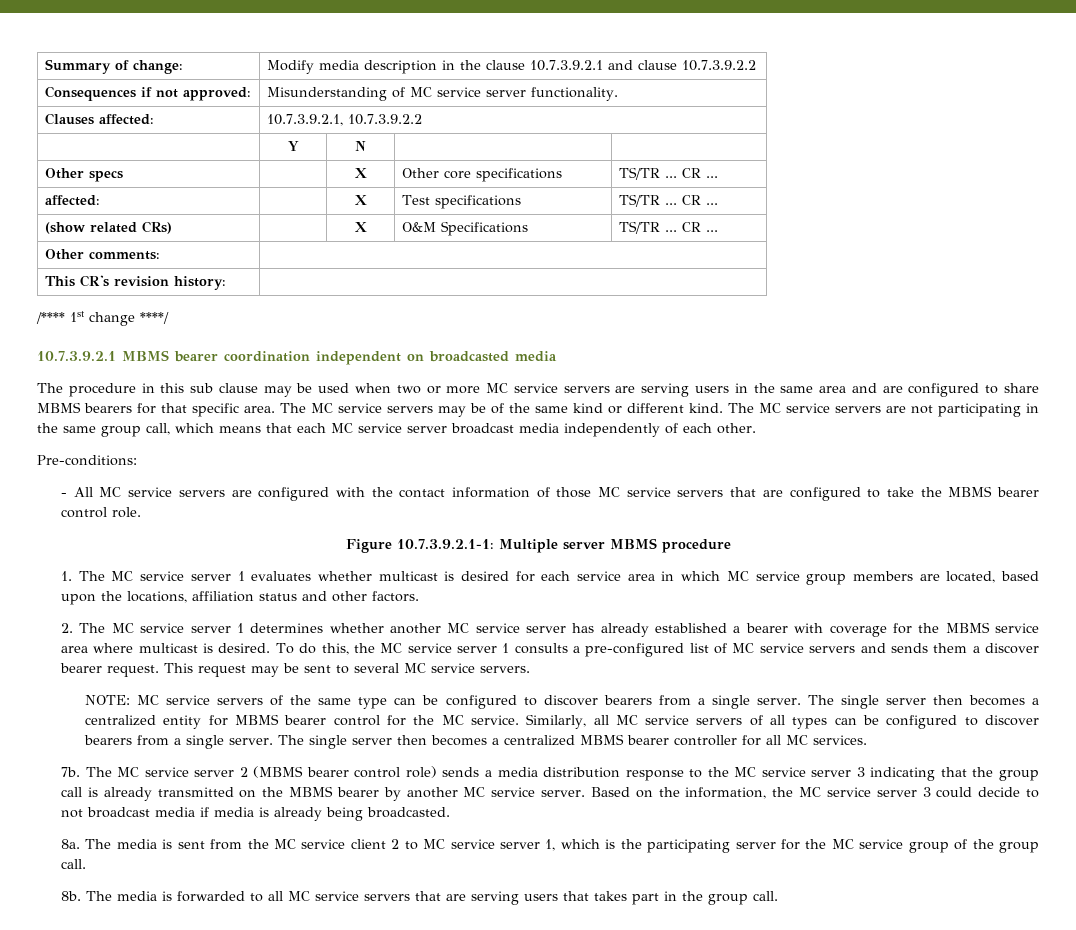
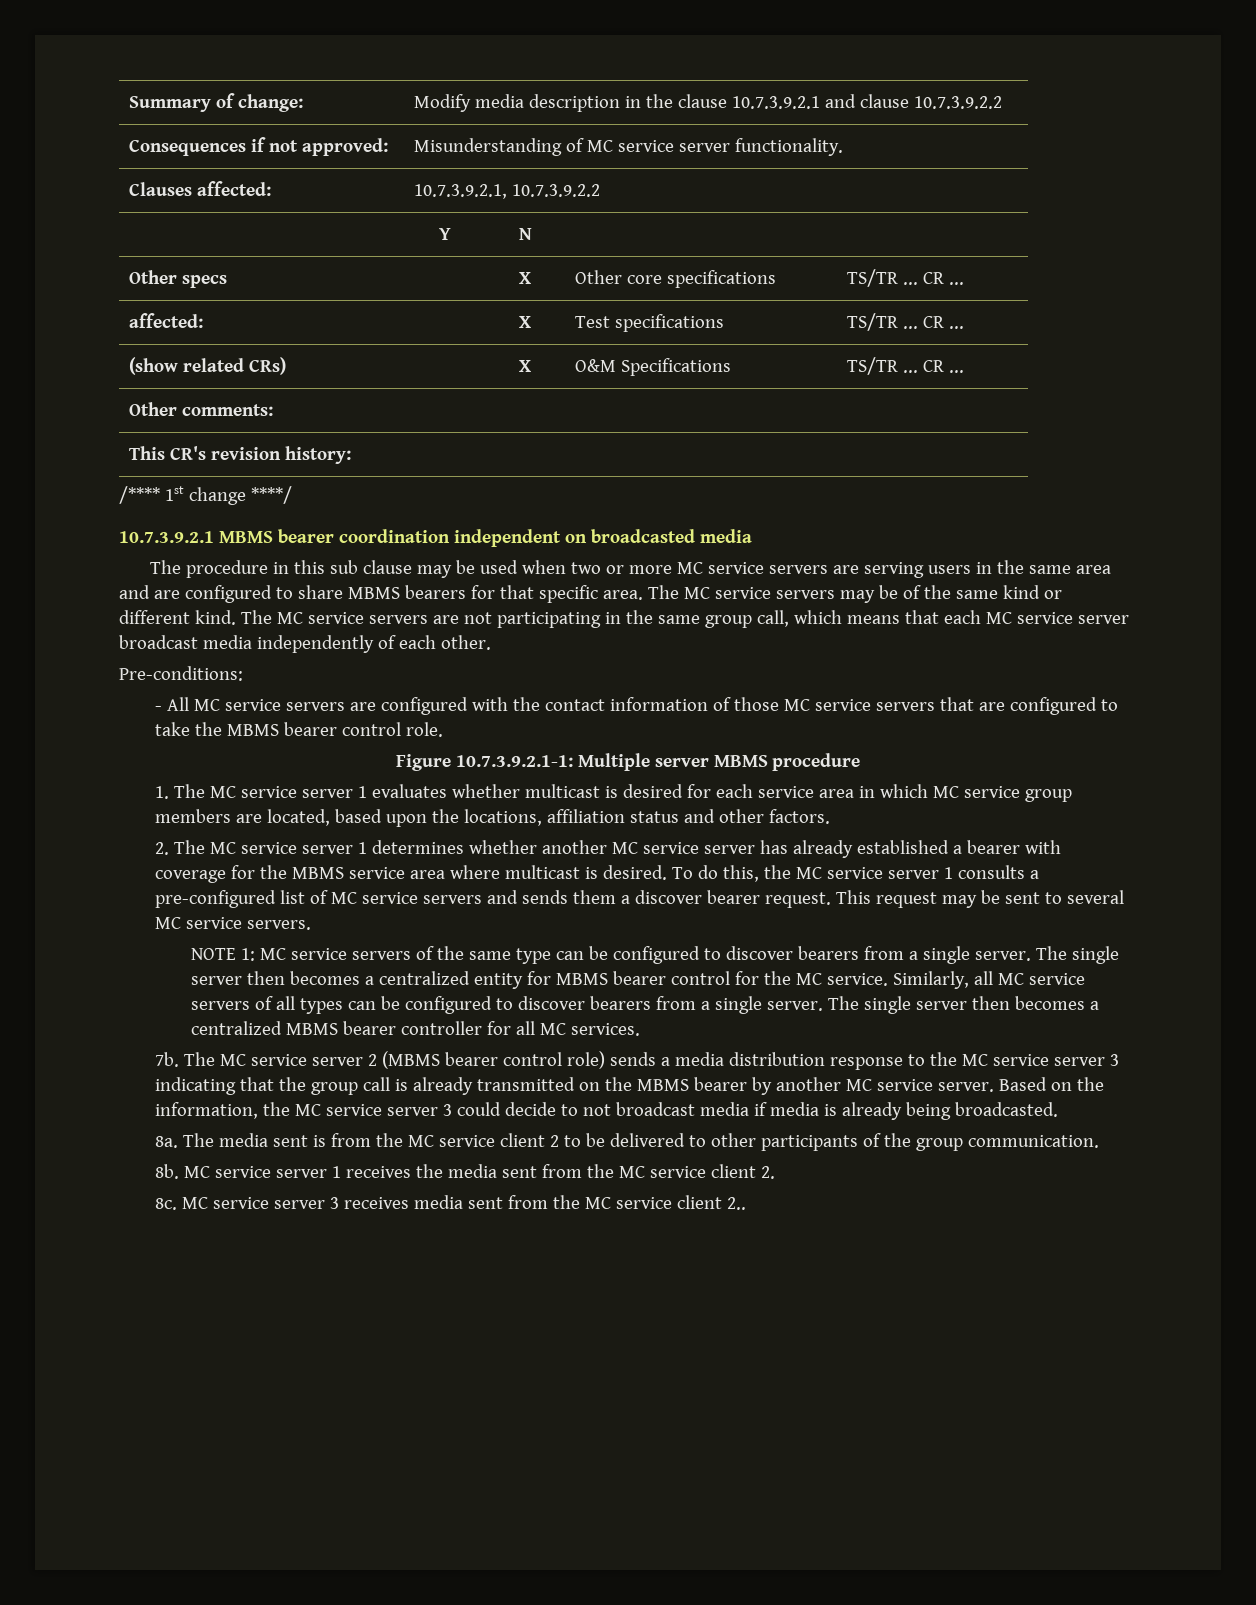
[85,695,131,705] NOTE: -> [191,948,256,961] NOTE 1:
[162,839,205,849] is sent -> [273,1135,327,1147] sent is
[423,839,1039,853] [61,859,87,869] [61,891,779,905] MC service server 1, which is the participating server for the MC service group of the group call. // 8b. The media is forwarded to all MC service servers that are serving users that takes part in the group call. -> [586,1133,1100,1151] [155,1164,776,1179] [155,1195,747,1210] be delivered to other participants of the group communication. // 8b. MC service server 1 receives the media sent from the MC service client 2. // 8c. MC service server 3 receives media sent from the MC service client 2..

